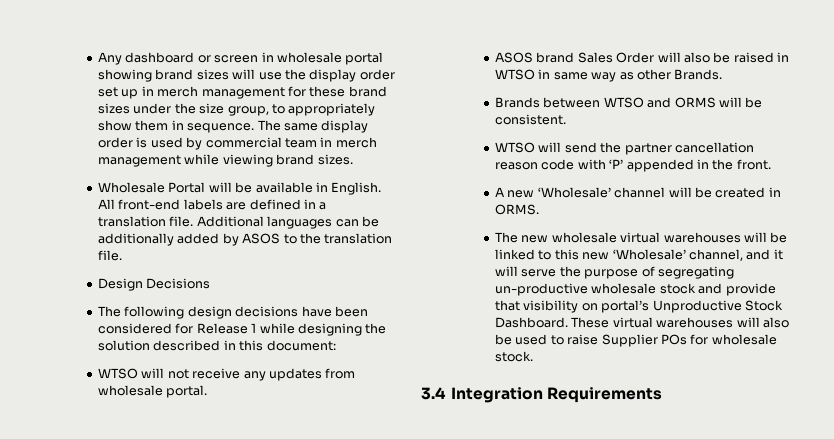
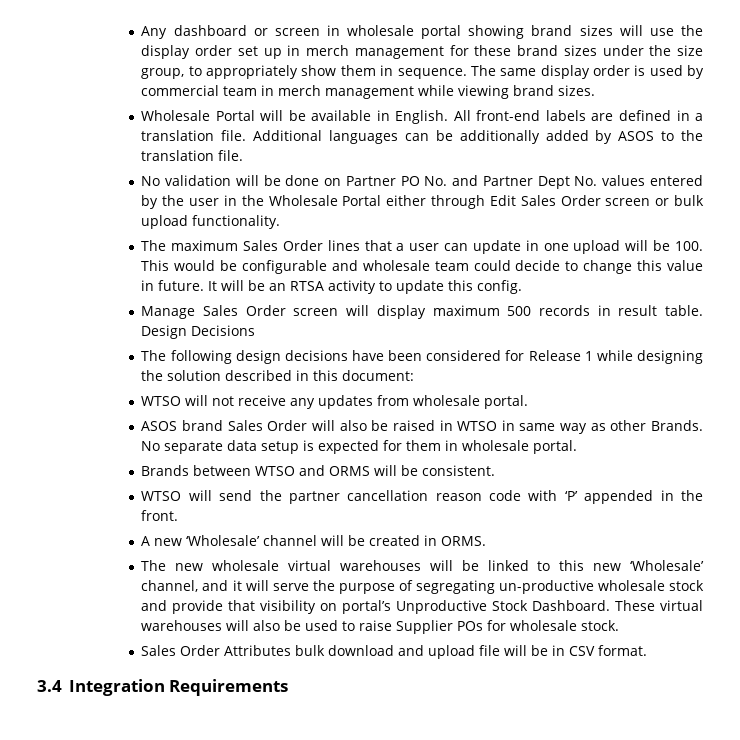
(123, 255) none -> [141,175,704,189] [141,195,704,209] [141,215,281,229] [141,240,703,254] [141,260,703,274] [141,280,523,294] [141,305,703,319] No validation will be done on Partner PO No. and Partner Dept No. values entered by the user in the Wholesale Portal either through Edit Sales Order screen or bulk upload functionality. // The maximum Sales Order lines that a user can update in one upload will be 100. This would be configurable and wholesale team could decide to change this value in future. It will be an RTSA activity to update this config. // Manage Sales Order screen will display maximum 500 records in result table.
(723, 74) none -> [141,440,578,454] No separate data setup is expected for them in wholesale portal.
(534, 356) none -> [141,645,648,659] // Sales Order Attributes bulk download and upload file will be in CSV format.

